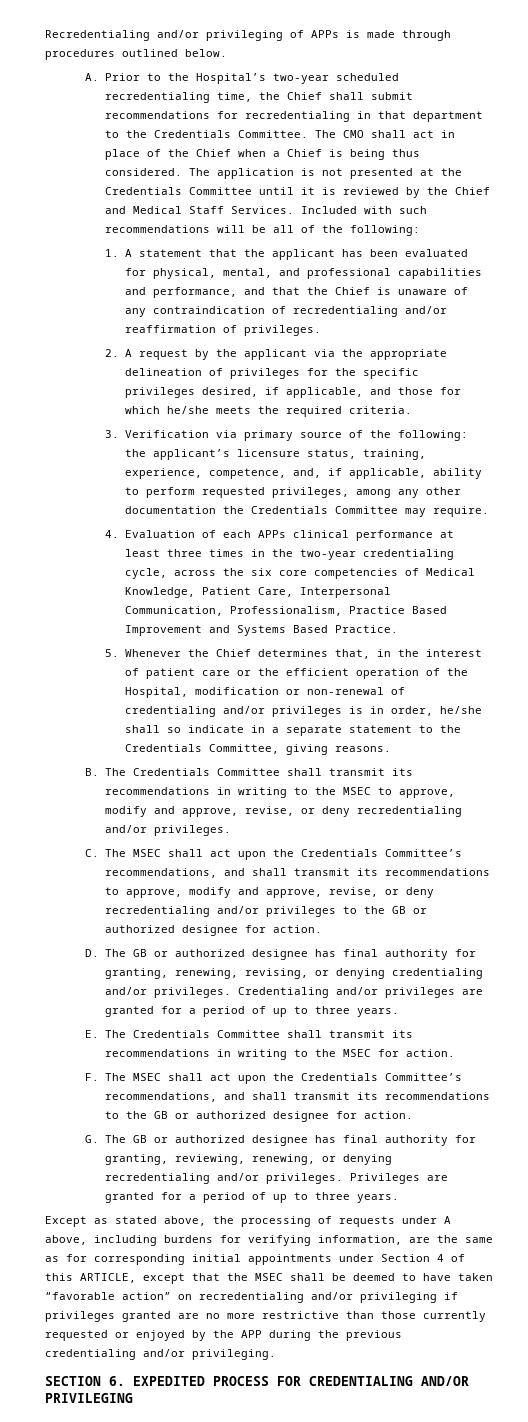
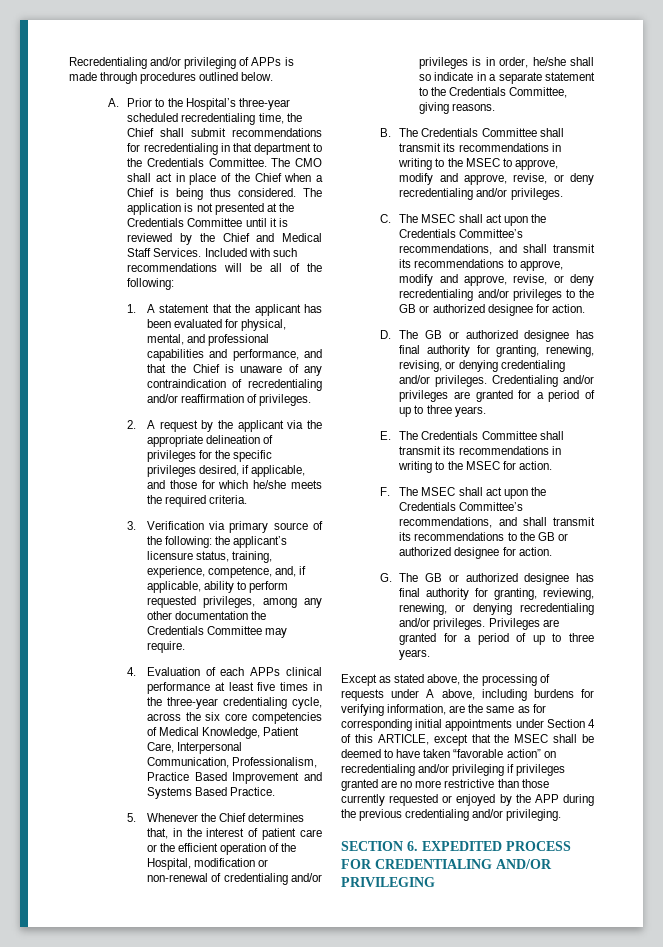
[273,73,330,84] two-year -> [238,98,290,110] three-year
[167,549,203,557] three -> [257,682,276,691] five
[300,549,357,560] two-year -> [166,697,218,709] three-year

